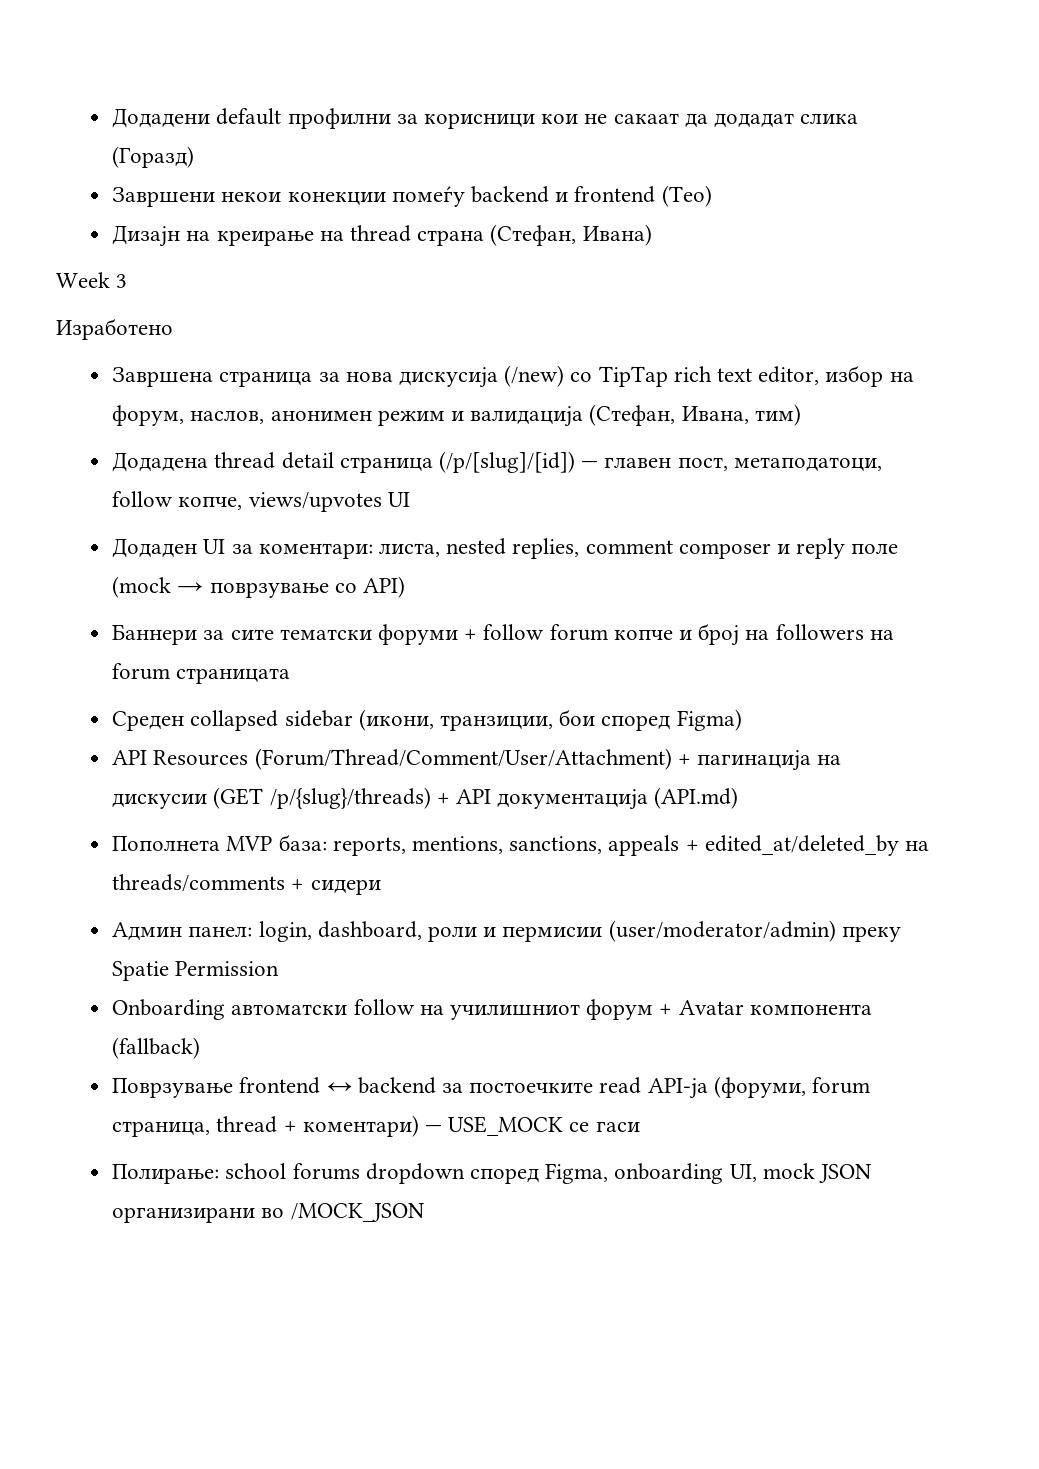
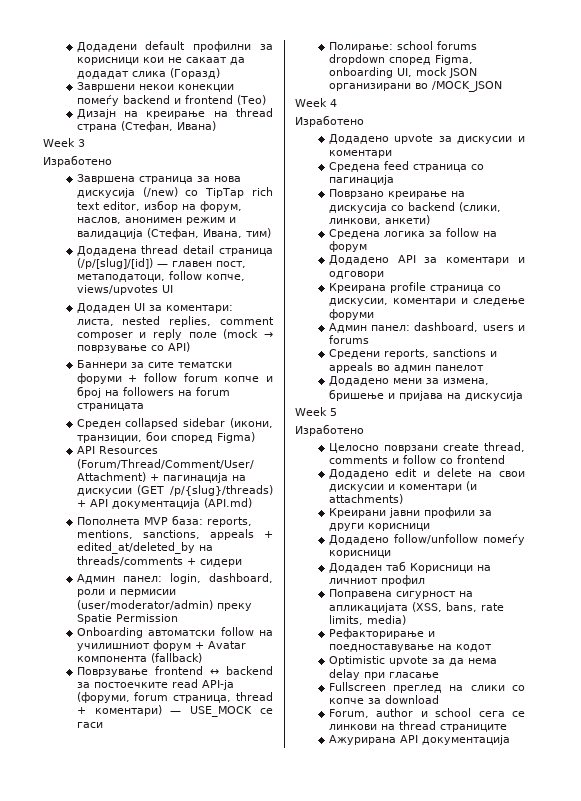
(425, 1212) none -> [295,98,337,107] [295,115,364,127] [328,134,525,144] [328,150,392,158] [328,161,484,172] [328,175,394,185] [328,189,465,199] [328,202,501,213] [328,215,430,225] [328,228,497,239] [328,241,367,252] [328,255,525,265] [328,271,384,279] [328,282,501,293] [328,298,525,306] [328,309,374,320] [328,322,525,333] [328,335,369,344] [328,349,497,359] [328,362,484,373] [328,376,489,386] [328,389,523,401] [295,407,337,416] [295,424,364,436] [328,442,525,453] [328,455,505,464] [328,468,525,479] [328,481,477,492] [328,494,403,504] [328,507,492,518] [328,523,430,531] [328,534,525,545] [328,550,391,558] [328,561,491,573] [328,575,425,586] [328,589,473,599] [328,602,504,613] [328,615,406,625] [328,628,435,639] [328,644,492,652] [328,656,497,666] [328,669,439,680] [328,682,525,693] [328,695,439,704] [328,708,525,718] [328,721,507,732] [328,735,510,745] // Week 4 // Изработено // Додадено upvote за дискусии и коментари // Средена feed страница со пагинација // Поврзано креирање на дискусија со backend (слики, линкови, анкети) // Средена логика за follow на форум // Додадено API за коментари и одговори // Креирана profile страница со дискусии, коментари и следење форуми // Админ панел: dashboard, users и forums // Средени reports, sanctions и appeals во админ панелот // Додадено мени за измена, бришење и пријава на дискусија // Week 5 // Изработено // Целосно поврзани create thread, comments и follow со frontend // Додадено edit и delete на свои дискусии и коментари (и attachments) // Креирани јавни профили за други корисници // Додадено follow/unfollow помеѓу корисници // Додаден таб Корисници на личниот профил // Поправена сигурност на апликацијата (XSS, bans, rate limits, media) // Рефакторирање и поедноставување на кодот // Optimistic upvote за да нема delay при гласање // Fullscreen преглед на слики со копче за download // Forum, author и school сега се линкови на thread страниците // Ажурирана API документација

